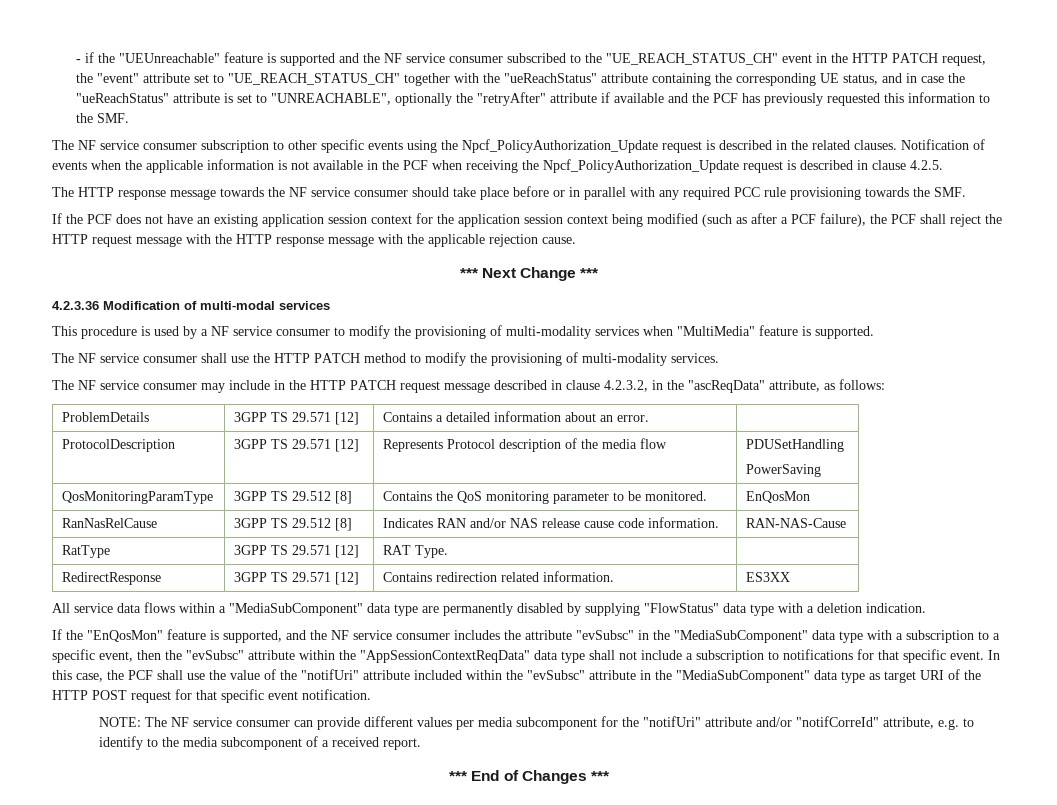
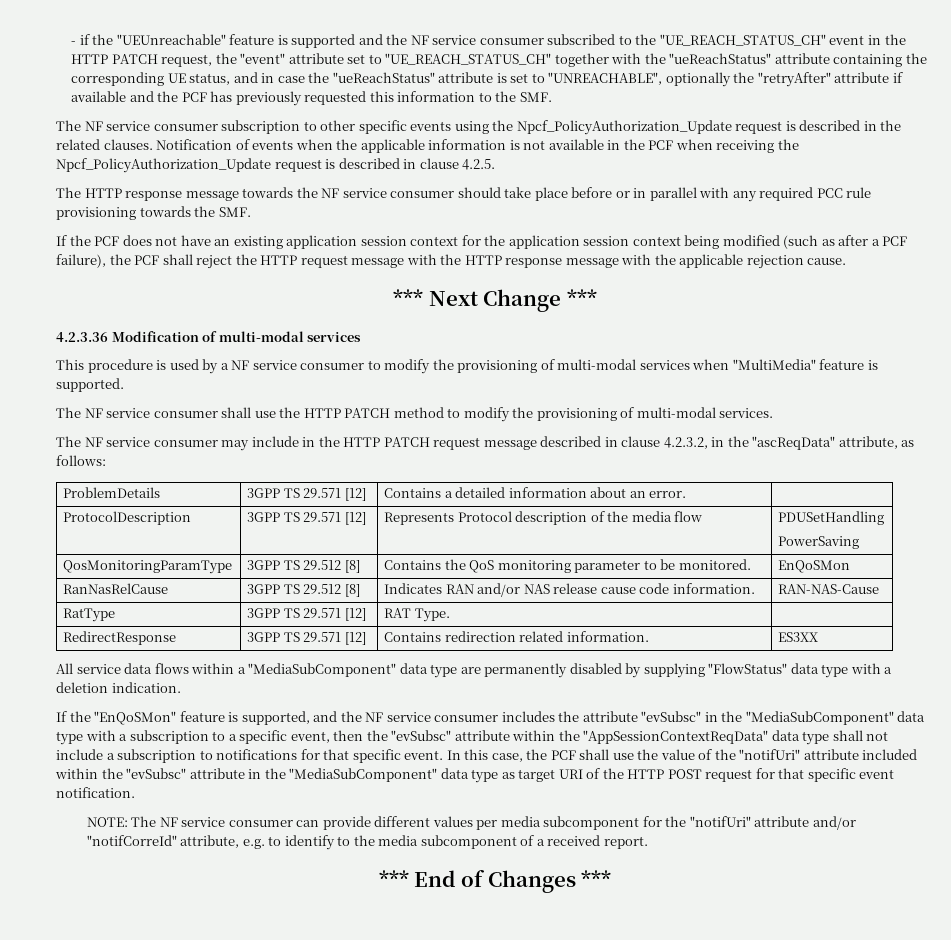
[506,326,591,339] multi-modality -> [557,359,637,370] multi-modal
[582,353,667,366] multi-modality -> [636,407,716,418] multi-modal
[746,491,811,503] EnQosMon -> [778,560,851,573] EnQoSMon
[87,630,163,642] "EnQosMon" -> [94,711,177,725] "EnQoSMon"

